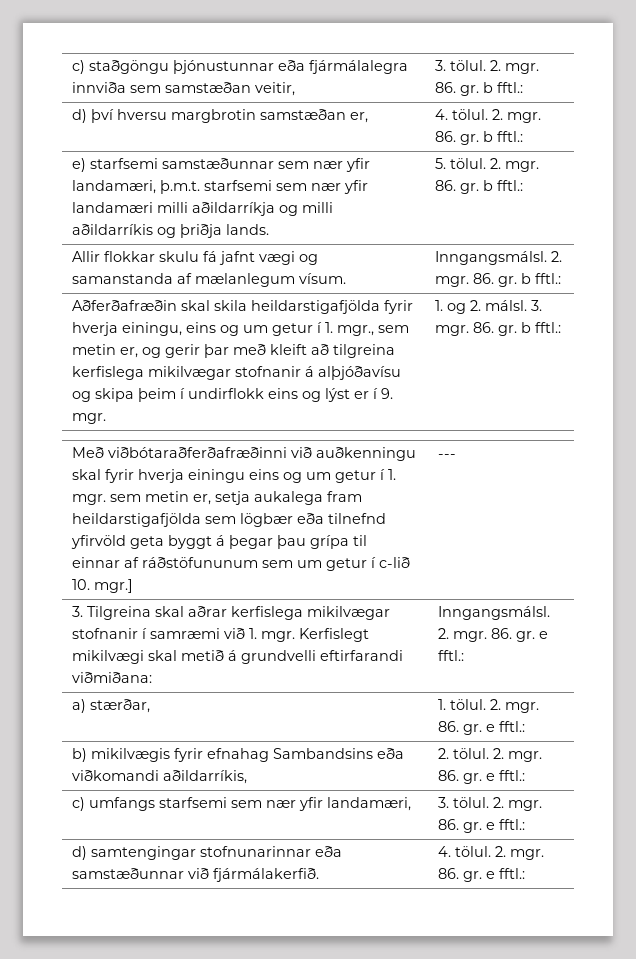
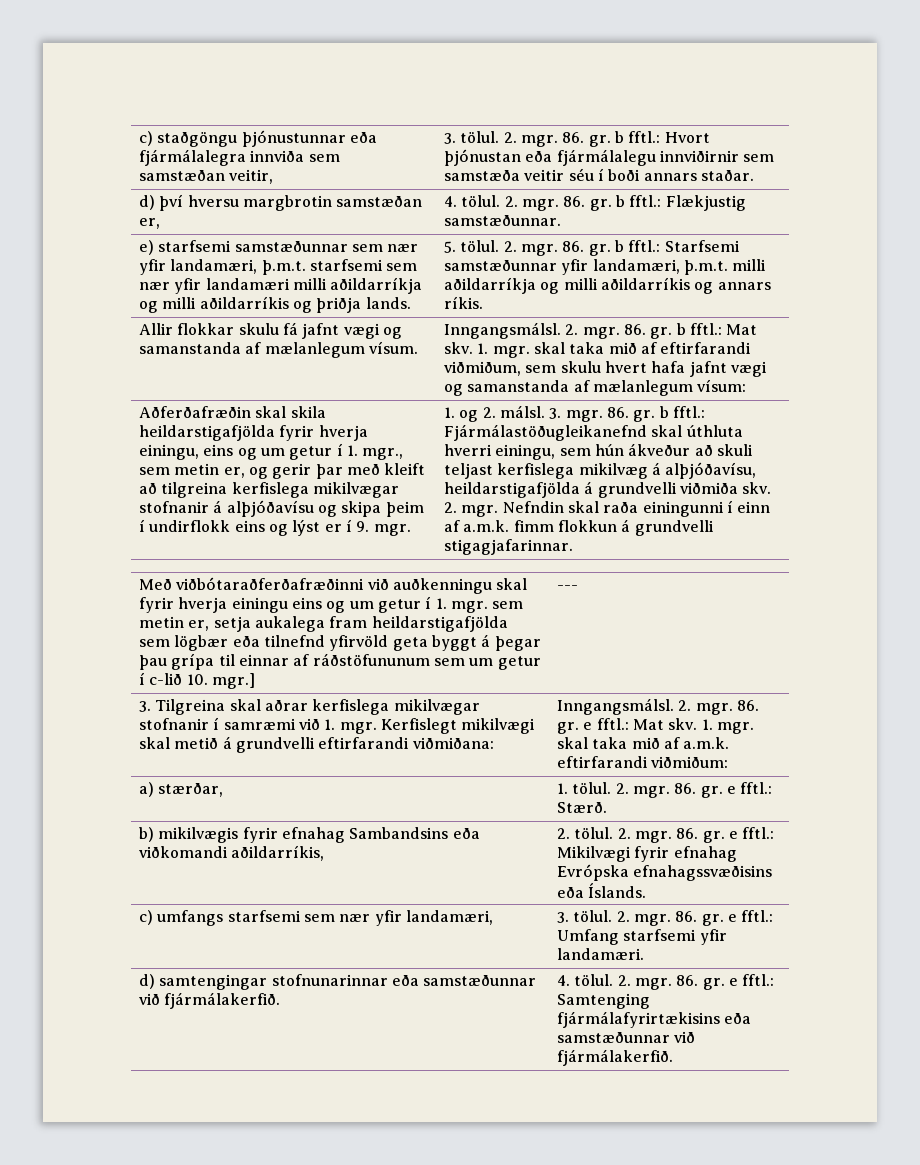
(524, 87) none -> [664,132,710,143] [444,149,775,166] [444,168,755,181] Hvort þjónustan eða fjármálalegu innviðirnir sem samstæða veitir séu í boði annars staðar.
(524, 136) none -> [665,195,746,211] [444,215,562,226] Flækjustig samstæðunnar.
(524, 185) none -> [664,240,740,252] [444,259,767,275] [444,277,771,294] [444,296,484,309] Starfsemi samstæðunnar yfir landamæri, þ.m.t. milli aðildarríkja og milli aðildarríkis og annars ríkis.
(562, 278) none -> [726,324,758,335] [444,342,752,358] [444,361,768,377] [444,379,747,396] Mat skv. 1. mgr. skal taka mið af eftirfarandi viðmiðum, sem skulu hvert hafa jafnt vægi og samanstanda af mælanlegum vísum:
(562, 327) none -> [444,424,743,441] [444,443,754,460] [444,462,757,479] [444,481,772,498] [444,500,771,517] [444,519,714,536] [444,539,574,555] Fjármálastöðugleikanefnd skal úthluta hverri einingu, sem hún ákveður að skuli teljast kerfislega mikilvæg á alþjóðavísu, heildarstigafjölda á grundvelli viðmiða skv. 2. mgr. Nefndin skal raða einingunni í einn af a.m.k. fimm flokkun á grundvelli stigagjafarinnar.
(465, 655) none -> [633,718,755,734] [557,737,730,749] [557,756,729,768] Mat skv. 1. mgr. skal taka mið af a.m.k. eftirfarandi viðmiðum:
(526, 726) none -> [557,802,608,813] Stærð.
(526, 775) none -> [557,846,737,862] [557,864,773,881] [557,883,647,898] Mikilvægi fyrir efnahag Evrópska efnahagssvæðisins eða Íslands.
(526, 824) none -> [557,929,727,945] [557,948,645,960] Umfang starfsemi yfir landamæri.
(526, 873) none -> [557,993,651,1009] [557,1011,752,1028] [557,1031,696,1043] [557,1049,674,1066] Samtenging fjármálafyrirtækisins eða samstæðunnar við fjármálakerfið.

